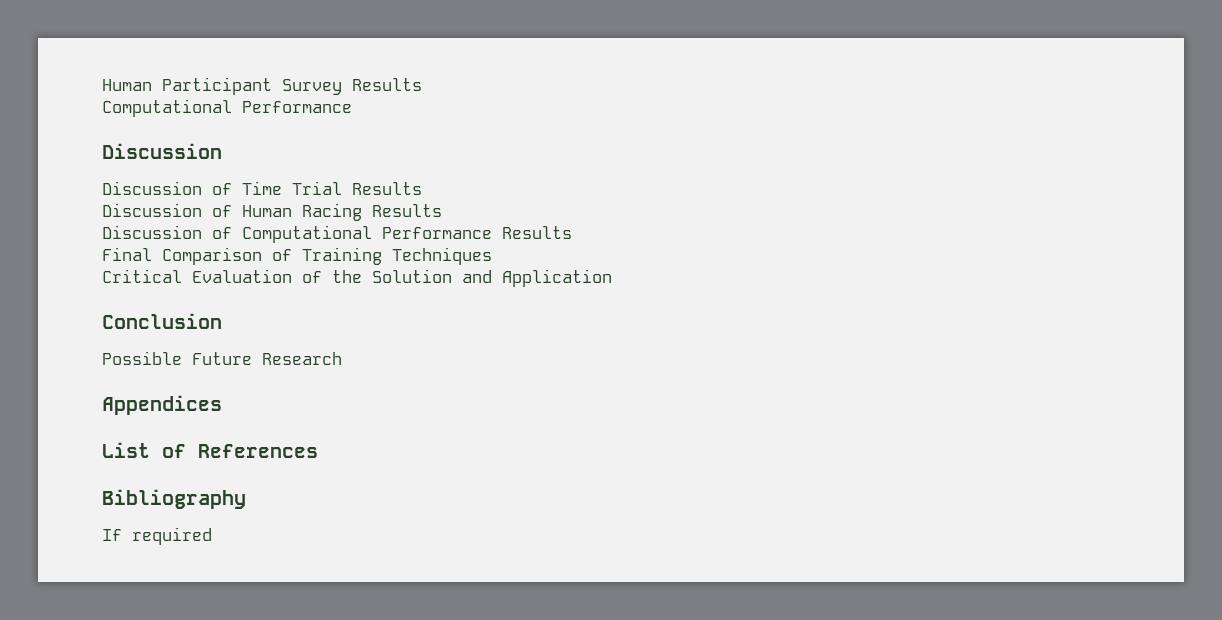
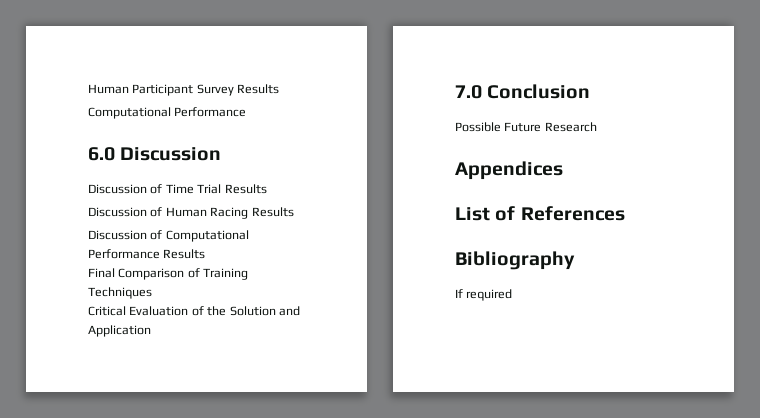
(352, 107) none -> [88,147,115,161] 6.0
(612, 278) none -> [455,85,482,99] 7.0

